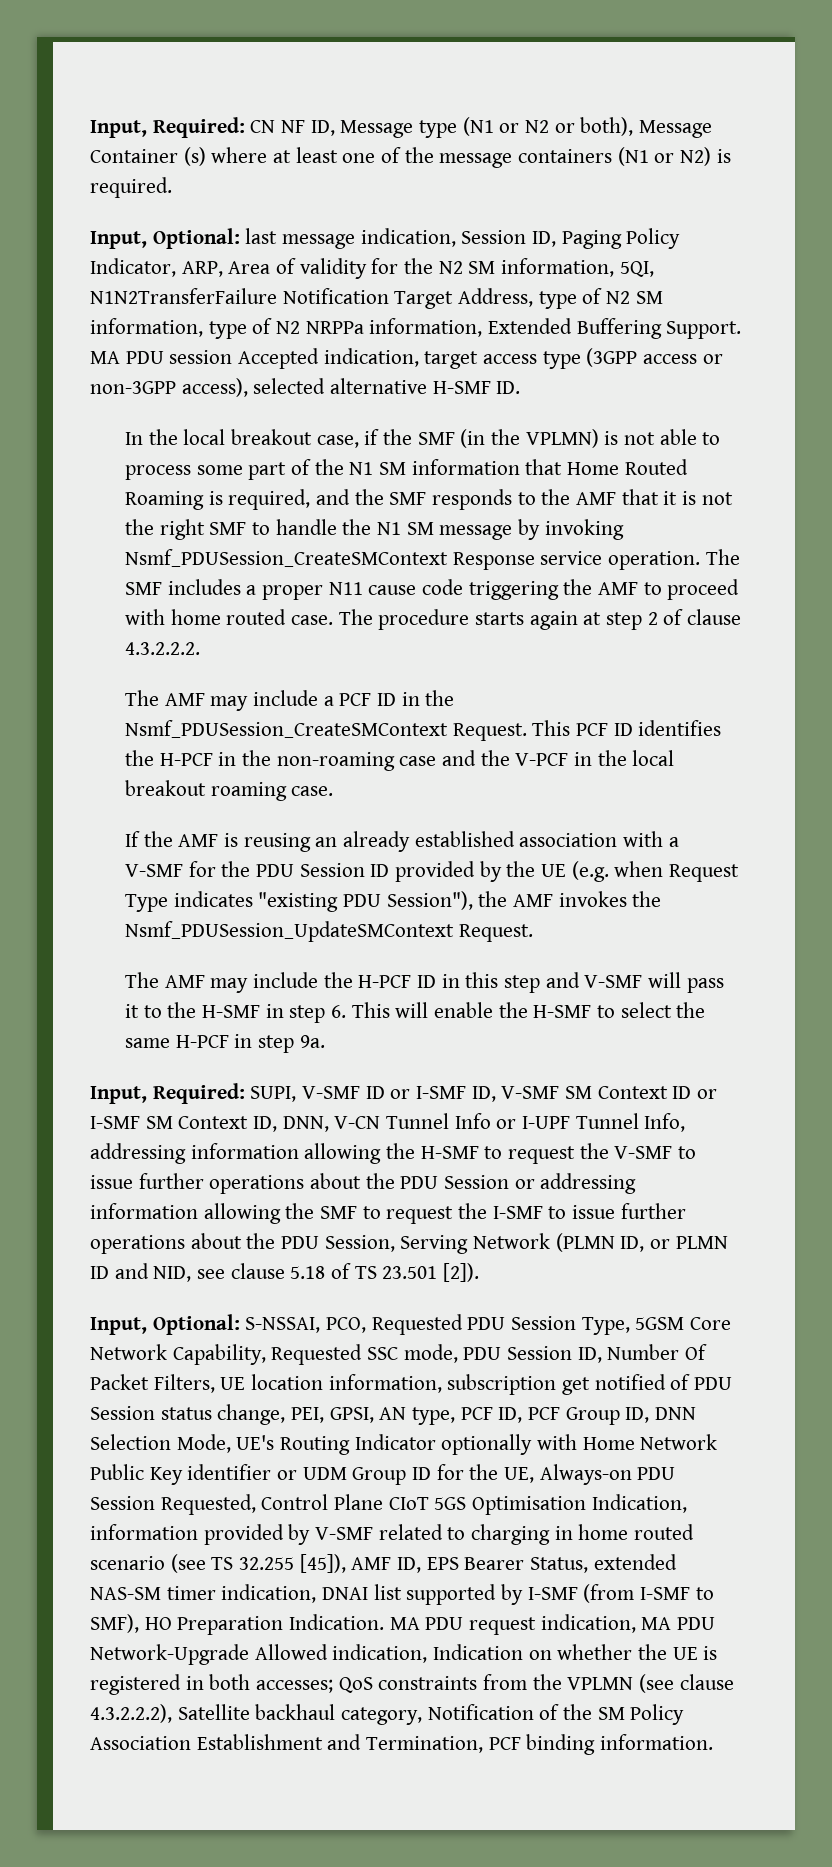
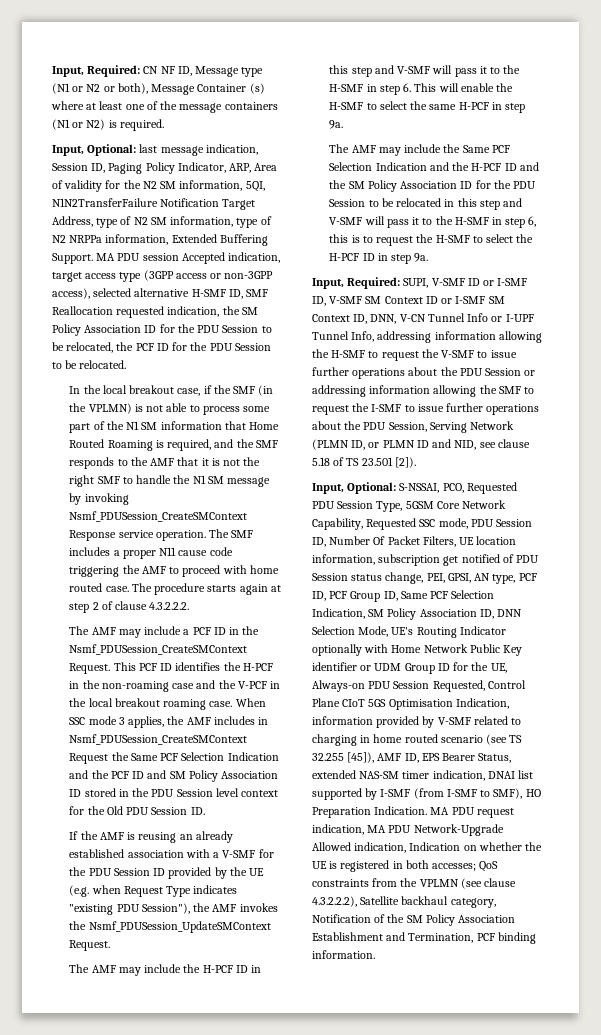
[496,381,521,394] ID. -> [228,289,269,299] [52,306,258,318] [52,324,272,336] [52,342,271,353] [52,360,127,369] ID, SMF Reallocation requested indication, the SM Policy Association ID for the PDU Session to be relocated, the PCF ID for the PDU Session to be relocated.
(334, 791) none -> [235,698,266,707] [69,716,268,728] [69,734,248,745] [69,752,279,764] [69,770,278,782] [69,788,278,797] [69,806,205,815] When SSC mode 3 applies, the AMF includes in Nsmf_PDUSession_CreateSMContext Request the Same PCF Selection Indication and the PCF ID and SM Policy Association ID stored in the PDU Session level context for the Old PDU Session ID.
(325, 1041) none -> [329,144,510,156] [329,162,539,171] [329,180,536,192] [329,198,522,210] [329,216,537,228] [329,234,534,246] [329,253,429,264] // The AMF may include the Same PCF Selection Indication and the H-PCF ID and the SM Policy Association ID for the PDU Session to be relocated in this step and V-SMF will pass it to the H-SMF in step 6, this is to request the H-SMF to select the H-PCF ID in step 9a.
(650, 1415) none -> [400,590,495,599] [312,608,494,620] Same PCF Selection Indication, SM Policy Association ID,

